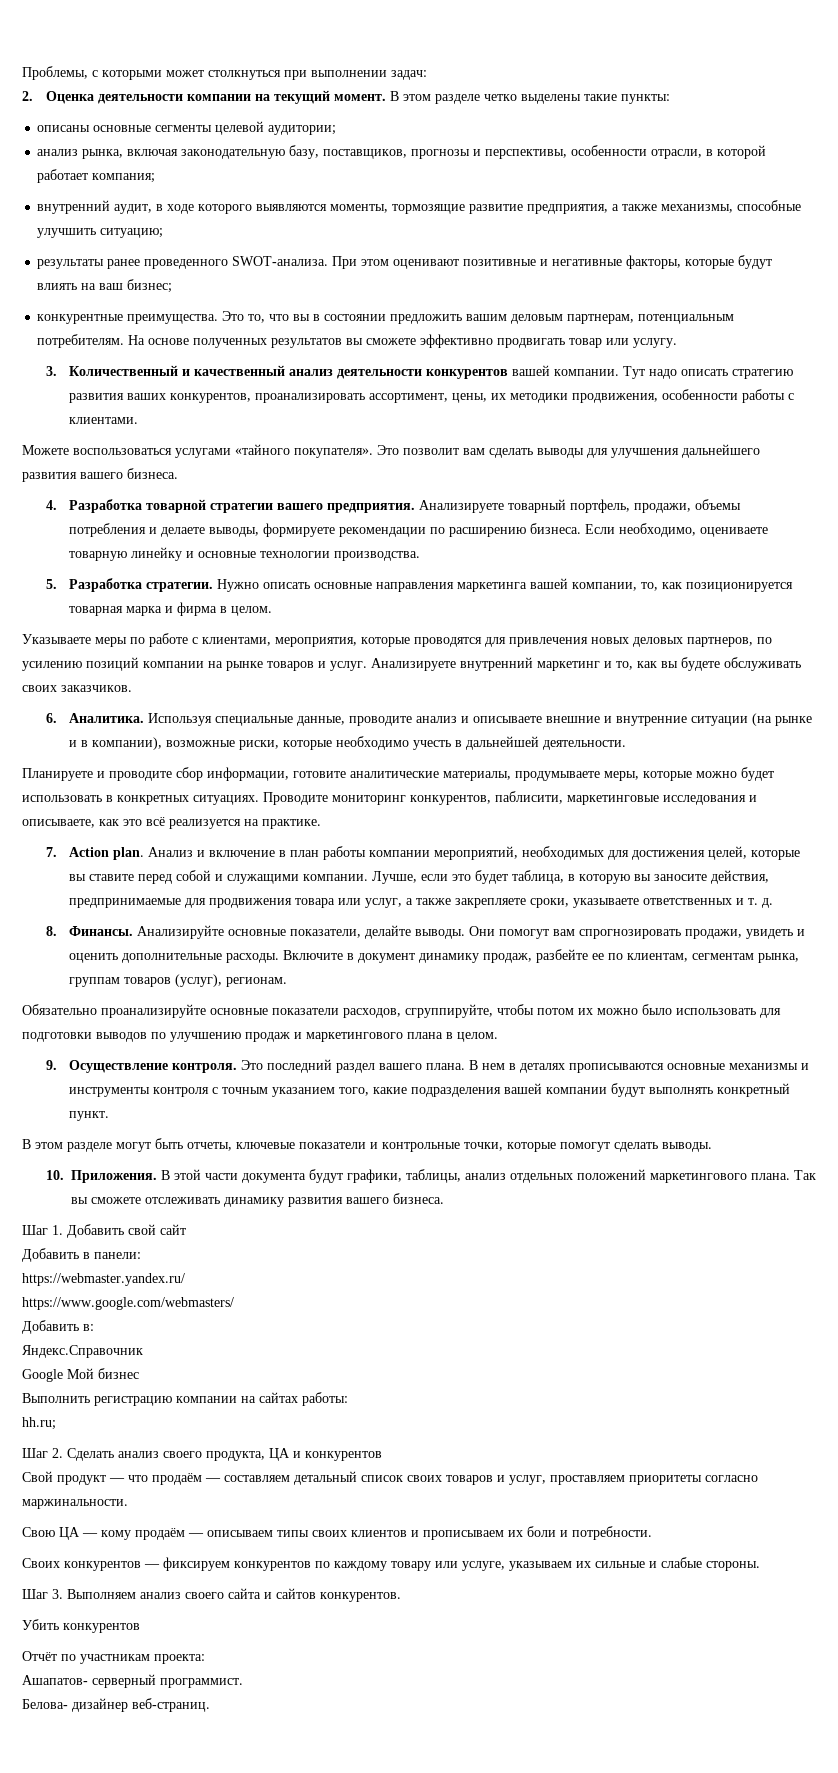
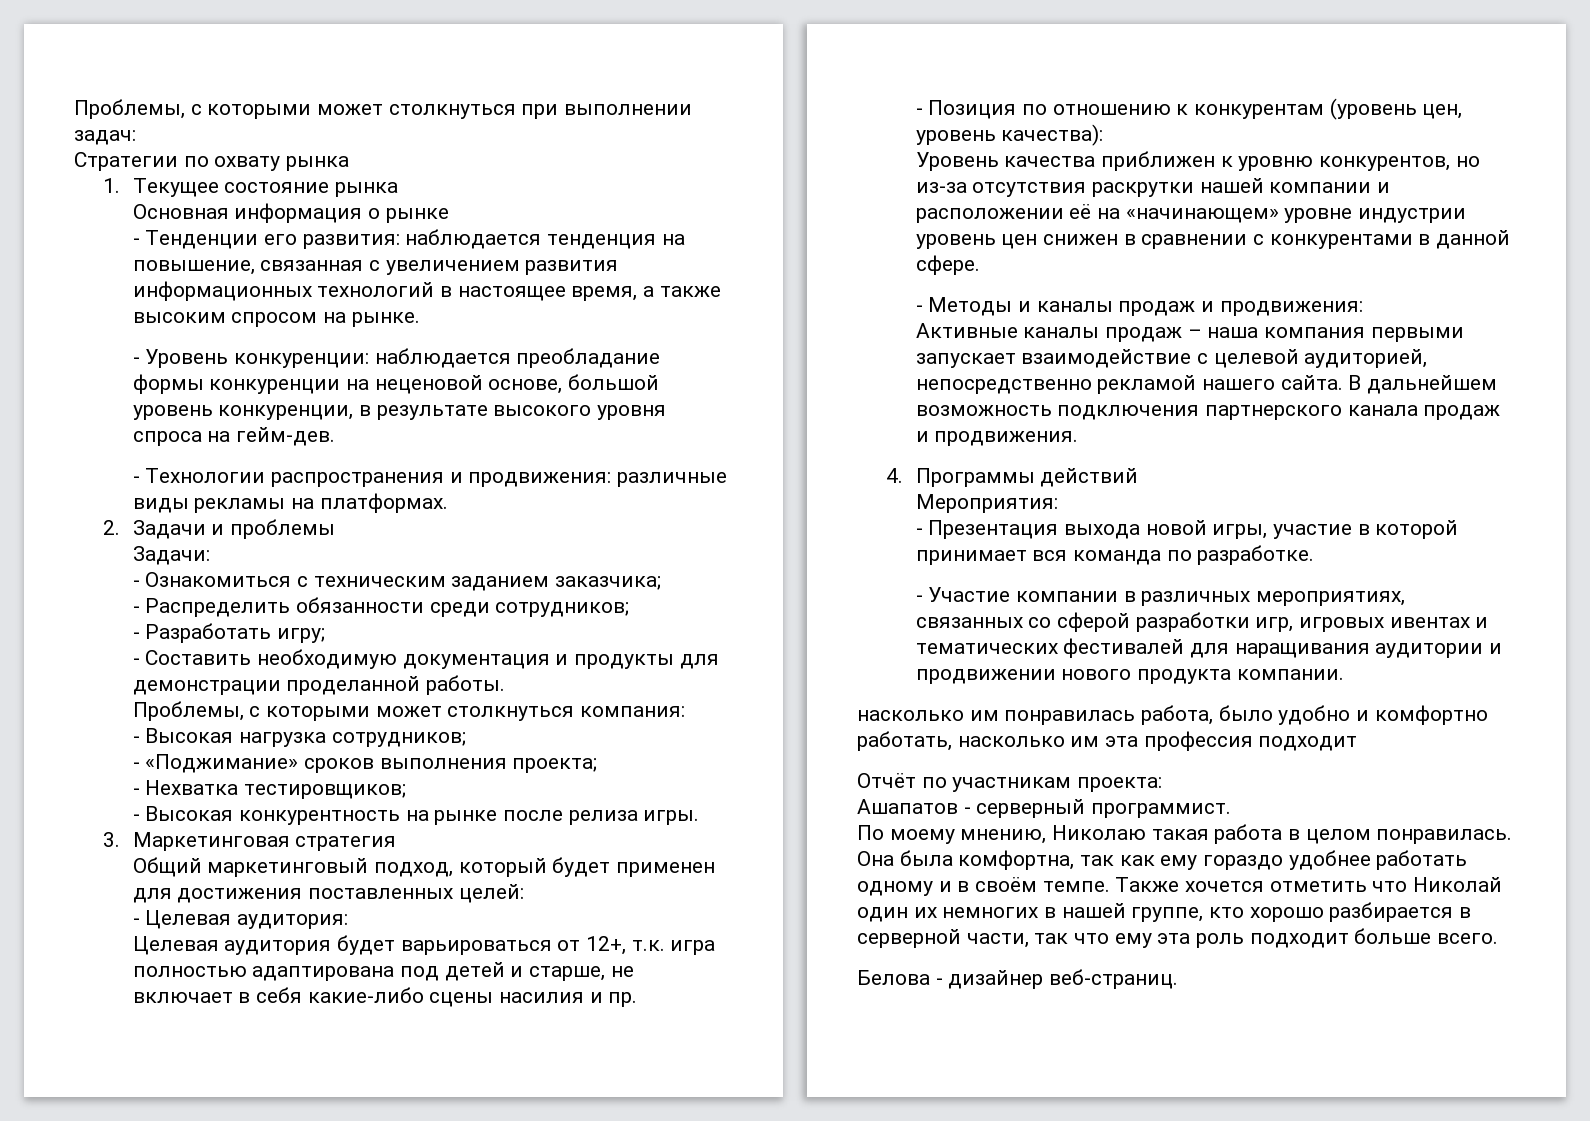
[22,90,670,104] [37,121,337,135] [37,145,767,159] [37,169,156,183] [37,200,802,214] [37,228,164,238] [37,255,773,269] [37,279,173,293] [37,311,735,324] [37,334,678,348] [45,365,794,379] [69,389,795,403] [69,417,139,424] [22,444,760,458] [22,468,178,482] [45,499,742,513] [69,523,769,537] [69,547,421,561] [45,578,794,592] [69,602,273,616] [22,633,772,647] [22,657,801,671] [22,685,132,692] [45,713,813,726] [69,736,627,750] [22,767,774,781] [22,791,757,805] [22,817,321,829] [45,846,801,860] [69,870,770,884] [69,898,774,908] [45,925,806,939] [69,949,800,963] [69,974,288,987] [22,1004,781,1018] [22,1032,498,1042] [45,1059,810,1073] [69,1083,791,1097] [69,1111,110,1121] [22,1138,712,1152] [45,1169,816,1183] [70,1193,444,1207] [22,1224,186,1238] [22,1248,141,1262] [22,1273,185,1286] [22,1297,234,1310] [22,1320,94,1334] [22,1345,143,1358] [22,1368,139,1382] [22,1392,348,1406] [22,1417,56,1430] [22,1448,382,1461] [22,1471,758,1485] [22,1499,128,1509] [22,1526,652,1540] [22,1557,760,1571] [22,1588,401,1602] [22,1619,140,1633] 2. Оценка деятельности компании на текущий момент. В этом разделе четко выделены такие пункты: // описаны основные сегменты целевой аудитории; // анализ рынка, включая законодательную базу, поставщиков, прогнозы и перспективы, особенности отрасли, в которой работает компания; // внутренний аудит, в ходе которого выявляются моменты, тормозящие развитие предприятия, а также механизмы, способные улучшить ситуацию; // результаты ранее проведенного SWOT-анализа. При этом оценивают позитивные и негативные факторы, которые будут влиять на ваш бизнес; // конкурентные преимущества. Это то, что вы в состоянии предложить вашим деловым партнерам, потенциальным потребителям. На основе полученных результатов вы сможете эффективно продвигать товар или услугу. // 3. Количественный и качественный анализ деятельности конкурентов вашей компании. Тут надо описать стратегию развития ваших конкурентов, проанализировать ассортимент, цены, их методики продвижения, особенности работы с клиентами. // Можете воспользоваться услугами «тайного покупателя». Это позволит вам сделать выводы для улучшения дальнейшего развития вашего бизнеса. // 4. Разработка товарной стратегии вашего предприятия. Анализируете товарный портфель, продажи, объемы потребления и делаете выводы, формируете рекомендации по расширению бизнеса. Если необходимо, оцениваете товарную линейку и основные технологии производства. // 5. Разработка стратегии. Нужно описать основные направления маркетинга вашей компании, то, как позиционируется товарная марка и фирма в целом. // Указываете меры по работе с клиентами, мероприятия, которые проводятся для привлечения новых деловых партнеров, по усилению позиций компании на рынке товаров и услуг. Анализируете внутренний маркетинг и то, как вы будете обслуживать своих заказчиков. // 6. Аналитика. Используя специальные данные, проводите анализ и описываете внешние и внутренние ситуации (на рынке и в компании), возможные риски, которые необходимо учесть в дальнейшей деятельности. // Планируете и проводите сбор информации, готовите аналитические материалы, продумываете меры, которые можно будет использовать в конкретных ситуациях. Проводите мониторинг конкурентов, паблисити, маркетинговые исследования и описываете, как это всё реализуется на практике. // 7. Action plan. Анализ и включение в план работы компании мероприятий, необходимых для достижения целей, которые вы ставите перед собой и служащими компании. Лучше, если это будет таблица, в которую вы заносите действия, предпринимаемые для продвижения товара или услуг, а также закрепляете сроки, указываете ответственных и т. д. // 8. Финансы. Анализируйте основные показатели, делайте выводы. Они помогут вам спрогнозировать продажи, увидеть и оценить дополнительные расходы. Включите в документ динамику продаж, разбейте ее по клиентам, сегментам рынка, группам товаров (услуг), регионам. // Обязательно проанализируйте основные показатели расходов, сгруппируйте, чтобы потом их можно было использовать для подготовки выводов по улучшению продаж и маркетингового плана в целом. // 9. Осуществление контроля. Это последний раздел вашего плана. В нем в деталях прописываются основные механизмы и инструменты контроля с точным указанием того, какие подразделения вашей компании будут выполнять конкретный пункт. // В этом разделе могут быть отчеты, ключевые показатели и контрольные точки, которые помогут сделать выводы. // 10. Приложения. В этой части документа будут графики, таблицы, анализ отдельных положений маркетингового плана. Так вы сможете отслеживать динамику развития вашего бизнеса. // Шаг 1. Добавить свой сайт // Добавить в панели: // https://webmaster.yandex.ru/ // https://www.google.com/webmasters/ // Добавить в: // Яндекс.Справочник // Google Мой бизнес // Выполнить регистрацию компании на сайтах работы: // hh.ru; // Шаг 2. Сделать анализ своего продукта, ЦА и конкурентов // Свой продукт — что продаём — составляем детальный список своих товаров и услуг, проставляем приоритеты согласно маржинальности. // Свою ЦА — кому продаём — описываем типы своих клиентов и прописываем их боли и потребности. // Своих конкурентов — фиксируем конкурентов по каждому товару или услуге, указываем их сильные и слабые стороны. // Шаг 3. Выполняем анализ своего сайта и сайтов конкурентов. // Убить конкурентов -> [74,152,350,171] [103,178,398,197] [132,203,449,223] [132,229,685,249] [132,260,619,275] [132,281,721,301] [132,312,420,327] [132,348,661,368] [132,374,659,394] [132,405,666,420] [132,427,335,446] [132,468,727,487] [132,493,448,513] [103,519,335,539] [132,546,210,565] [132,572,661,591] [132,597,630,617] [132,623,325,643] [132,649,719,669] [132,675,505,695] [132,701,685,721] [132,728,466,747] [132,754,598,773] [132,780,406,799] [132,806,700,825] [103,832,397,851] [132,857,715,877] [132,884,524,903] [132,910,348,929] [132,935,716,955] [132,962,634,981] [132,987,638,1007] [915,98,1463,120] [915,124,1104,146] [915,151,1480,171] [915,178,1390,197] [915,204,1466,223] [915,230,1510,249] [915,255,980,275] [915,297,1363,316] [915,323,1464,342] [915,349,1428,368] [915,375,1497,394] [915,405,1501,420] [915,431,1079,446] [886,468,1139,487] [915,494,1058,513] [915,520,1459,539] [915,545,1315,565] [915,587,1405,606] [915,612,1489,632] [915,638,1502,658] [915,669,1344,684] [857,705,1488,725] [857,731,1358,751] Стратегии по охвату рынка // 1. Текущее состояние рынка // Основная информация о рынке // - Тенденции его развития: наблюдается тенденция на повышение, связанная с увеличением развития информационных технологий в настоящее время, а также высоким спросом на рынке. // - Уровень конкуренции: наблюдается преобладание формы конкуренции на неценовой основе, большой уровень конкуренции, в результате высокого уровня спроса на гейм-дев. // - Технологии распространения и продвижения: различные виды рекламы на платформах. // 2. Задачи и проблемы // Задачи: // - Ознакомиться с техническим заданием заказчика; // - Распределить обязанности среди сотрудников; // - Разработать игру; // - Составить необходимую документация и продукты для демонстрации проделанной работы. // Проблемы, с которыми может столкнуться компания: // - Высокая нагрузка сотрудников; // - «Поджимание» сроков выполнения проекта; // - Нехватка тестировщиков; // - Высокая конкурентность на рынке после релиза игры. // 3. Маркетинговая стратегия // Общий маркетинговый подход, который будет применен для достижения поставленных целей: // - Целевая аудитория: // Целевая аудитория будет варьироваться от 12+, т.к. игра полностью адаптирована под детей и старше, не включает в себя какие-либо сцены насилия и пр. // - Позиция по отношению к конкурентам (уровень цен, уровень качества): // Уровень качества приближен к уровню конкурентов, но из-за отсутствия раскрутки нашей компании и расположении её на «начинающем» уровне индустрии уровень цен снижен в сравнении с конкурентами в данной сфере. // - Методы и каналы продаж и продвижения: // Активные каналы продаж – наша компания первыми запускает взаимодействие с целевой аудиторией, непосредственно рекламой нашего сайта. В дальнейшем возможность подключения партнерского канала продаж и продвижения. // 4. Программы действий // Мероприятия: // - Презентация выхода новой игры, участие в которой принимает вся команда по разработке. // - Участие компании в различных мероприятиях, связанных со сферой разработки игр, игровых ивентах и тематических фестивалей для наращивания аудитории и продвижении нового продукта компании. // насколько им понравилась работа, было удобно и комфортно работать, насколько им эта профессия подходит
[22,1675,88,1685] Ашапатов- -> [857,799,971,814] Ашапатов -
[22,1699,68,1709] Белова- -> [857,824,1513,844] [857,850,1468,870] [857,877,1503,896] [857,902,1472,922] [857,928,1499,948] [857,970,943,985] По моему мнению, Николаю такая работа в целом понравилась. Она была комфортна, так как ему гораздо удобнее работать одному и в своём темпе. Также хочется отметить что Николай один их немногих в нашей группе, кто хорошо разбирается в серверной части, так что ему эта роль подходит больше всего. // Белова -

